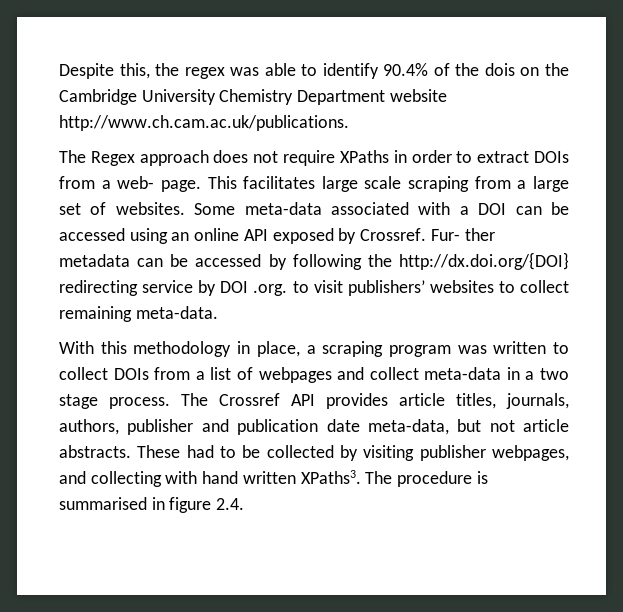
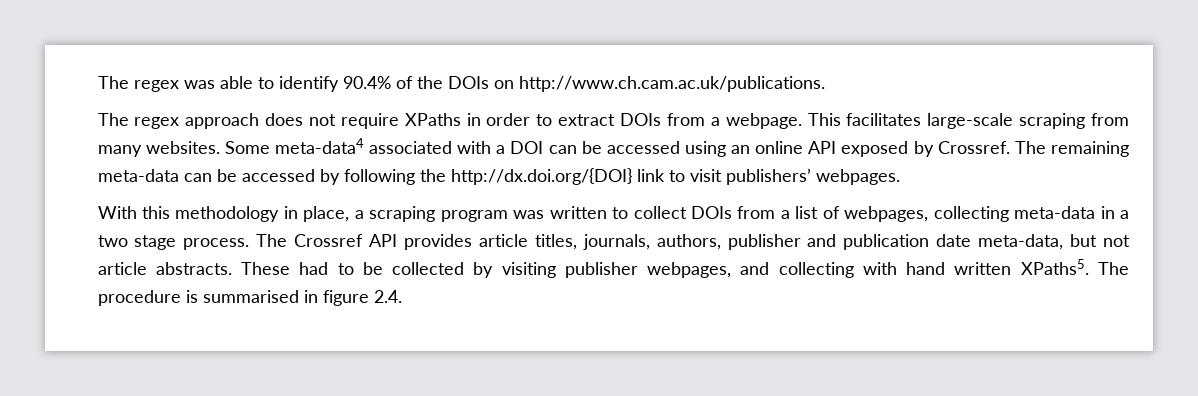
[59,63,180,79] Despite this, the -> [97,76,129,89] The
[484,63,569,76] [59,89,447,105] dois on the Cambridge University Chemistry Department website -> [447,76,514,89] DOIs on
[90,151,135,166] Regex -> [134,117,180,129] regex
[117,176,569,192] [59,202,107,215] web- page. This facilitates large scale scraping from a large set of -> [725,113,1129,129] [97,145,142,157] webpage. This facilitates large-scale scraping from many
[244,202,322,215] meta-data -> [274,138,364,154] meta-data4
[430,228,495,241] [59,254,131,267] Fur- ther metadata -> [1014,141,1129,157] [97,169,179,182] The remaining meta-data
[59,280,569,296] [59,306,218,322] redirecting service by DOI .org. to visit publishers’ websites to collect remaining meta-data. -> [636,168,900,185] link to visit publishers’ webpages.
[258,367,419,383] webpages and collect -> [844,206,1009,222] webpages, collecting
[300,470,361,484] XPaths3. -> [1020,259,1089,275] XPaths5.

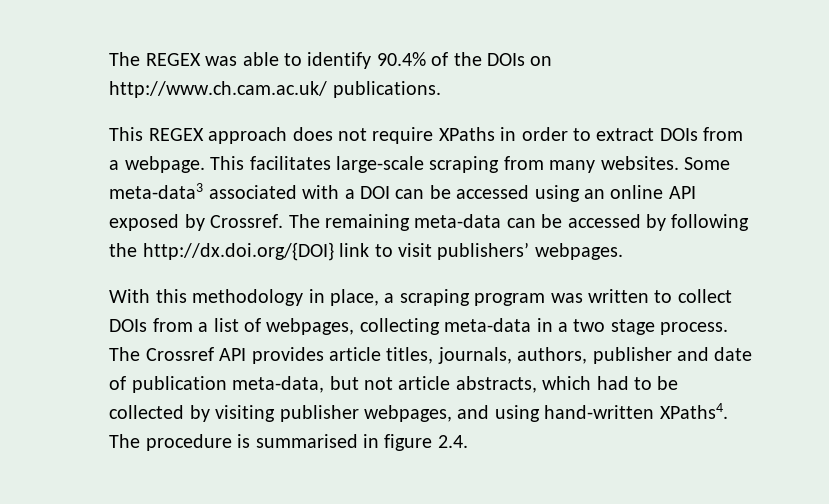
[97,76,179,92] The regex -> [109,52,201,66] The REGEX
[518,76,825,92] [97,113,180,129] http://www.ch.cam.ac.uk/publications. // The regex -> [109,81,441,98] [109,127,204,141] http://www.ch.cam.ac.uk/ publications. // This REGEX
[274,138,364,154] meta-data4 -> [109,183,204,199] meta-data3
[843,234,972,250] publication date -> [714,347,753,361] [109,376,227,393] date of publication
[155,262,291,275] abstracts. These -> [455,376,592,393] abstracts, which
[778,259,1089,278] collecting with hand written XPaths5. -> [494,403,728,422] using hand-written XPaths4.

